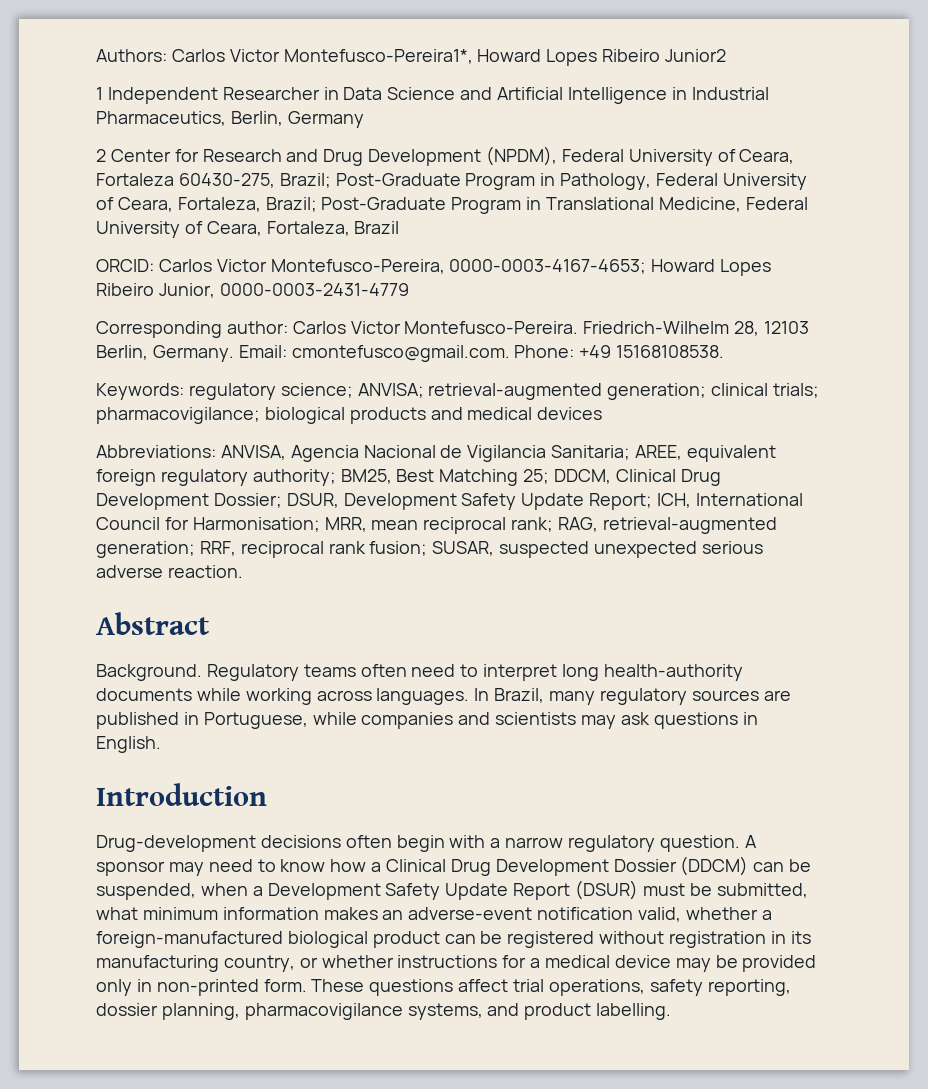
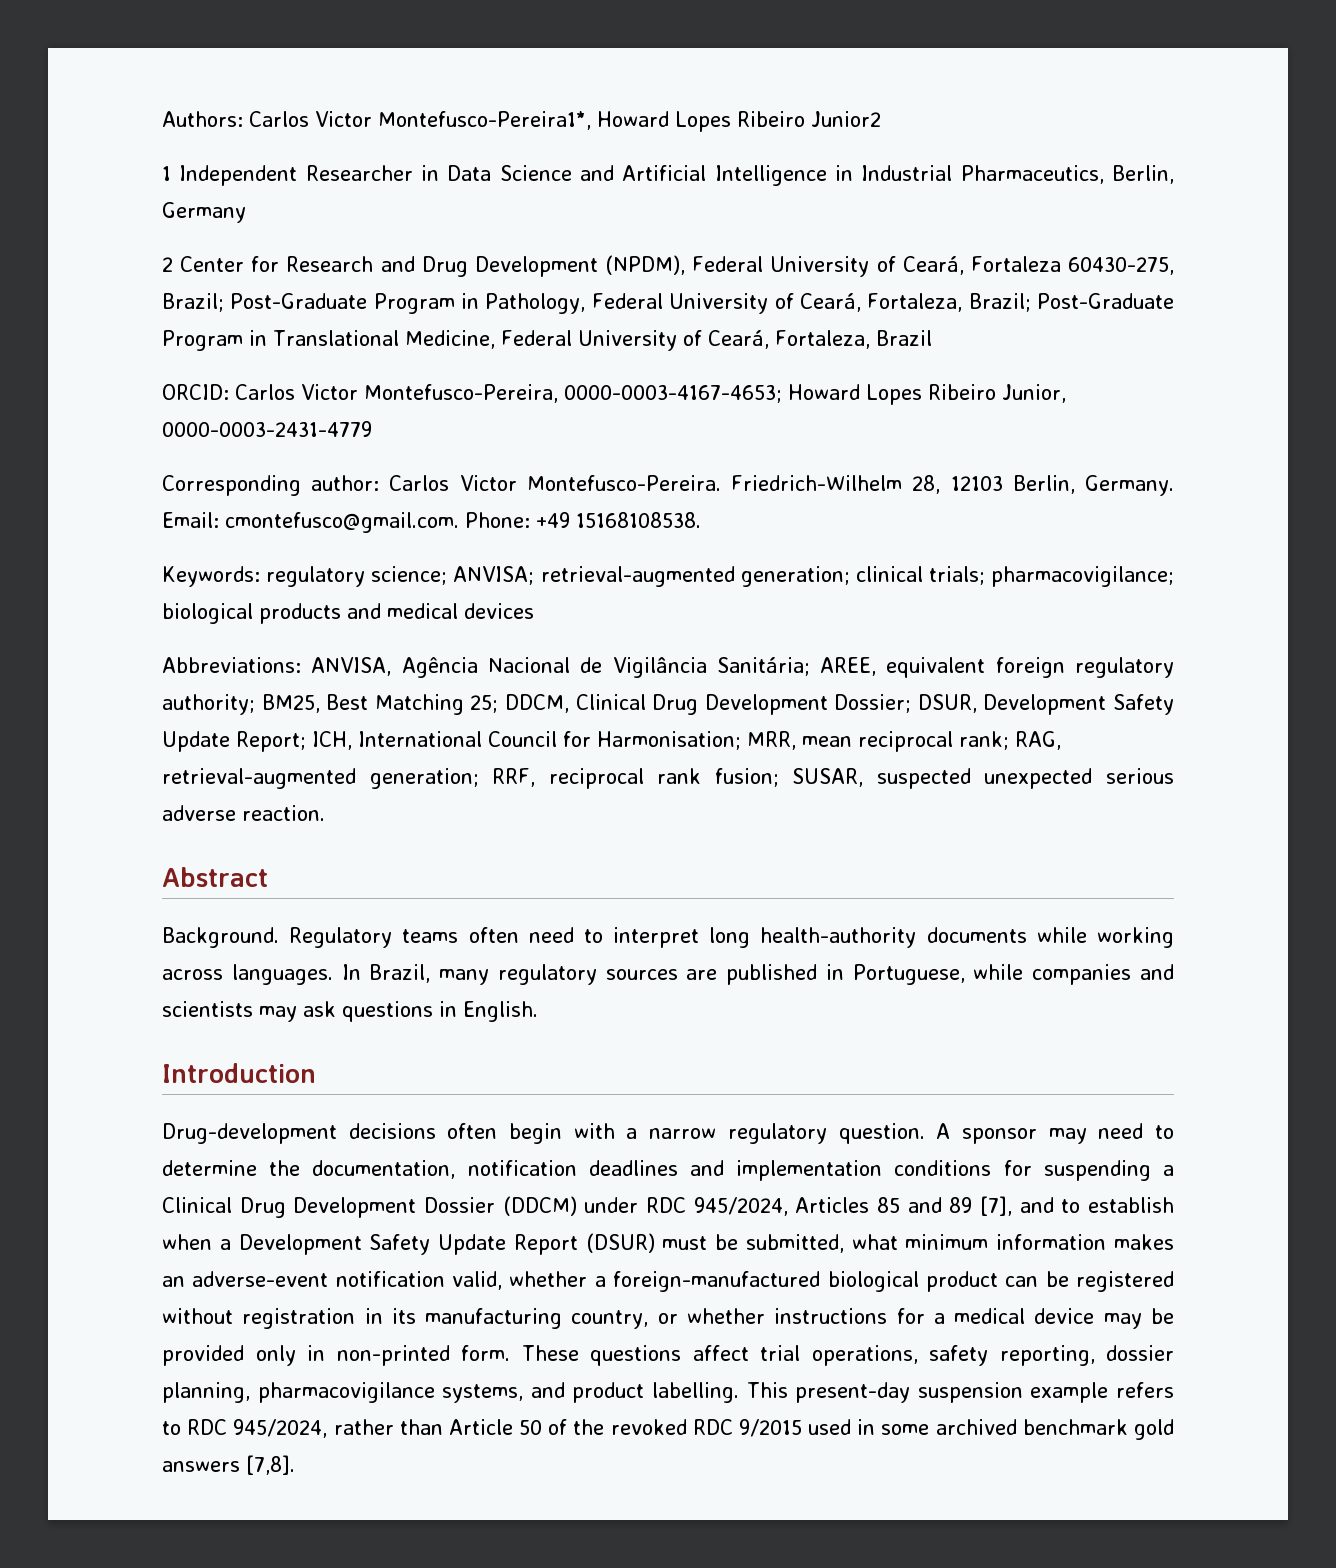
[739,149,795,164] Ceara, -> [902,256,964,275] Ceará,
[117,197,173,212] Ceara, -> [799,293,861,312] Ceará,
[206,221,262,236] Ceara, -> [707,330,769,349] Ceará,
[290,445,359,462] Agencia -> [401,657,478,678] Agência
[467,445,631,462] Vigilancia Sanitaria; -> [612,657,810,678] Vigilância Sanitária;
[280,859,367,872] know how -> [162,1160,1151,1181] determine the documentation, notification deadlines and implementation conditions for suspending
[753,859,812,872] [96,883,196,900] can be suspended, -> [584,1196,1174,1216] under RDC 945/2024, Articles 85 and 89 [7], and to establish
(672, 1011) none -> [746,1382,1175,1403] [162,1419,1174,1440] [162,1455,295,1475] This present-day suspension example refers to RDC 945/2024, rather than Article 50 of the revoked RDC 9/2015 used in some archived benchmark gold answers [7,8].

